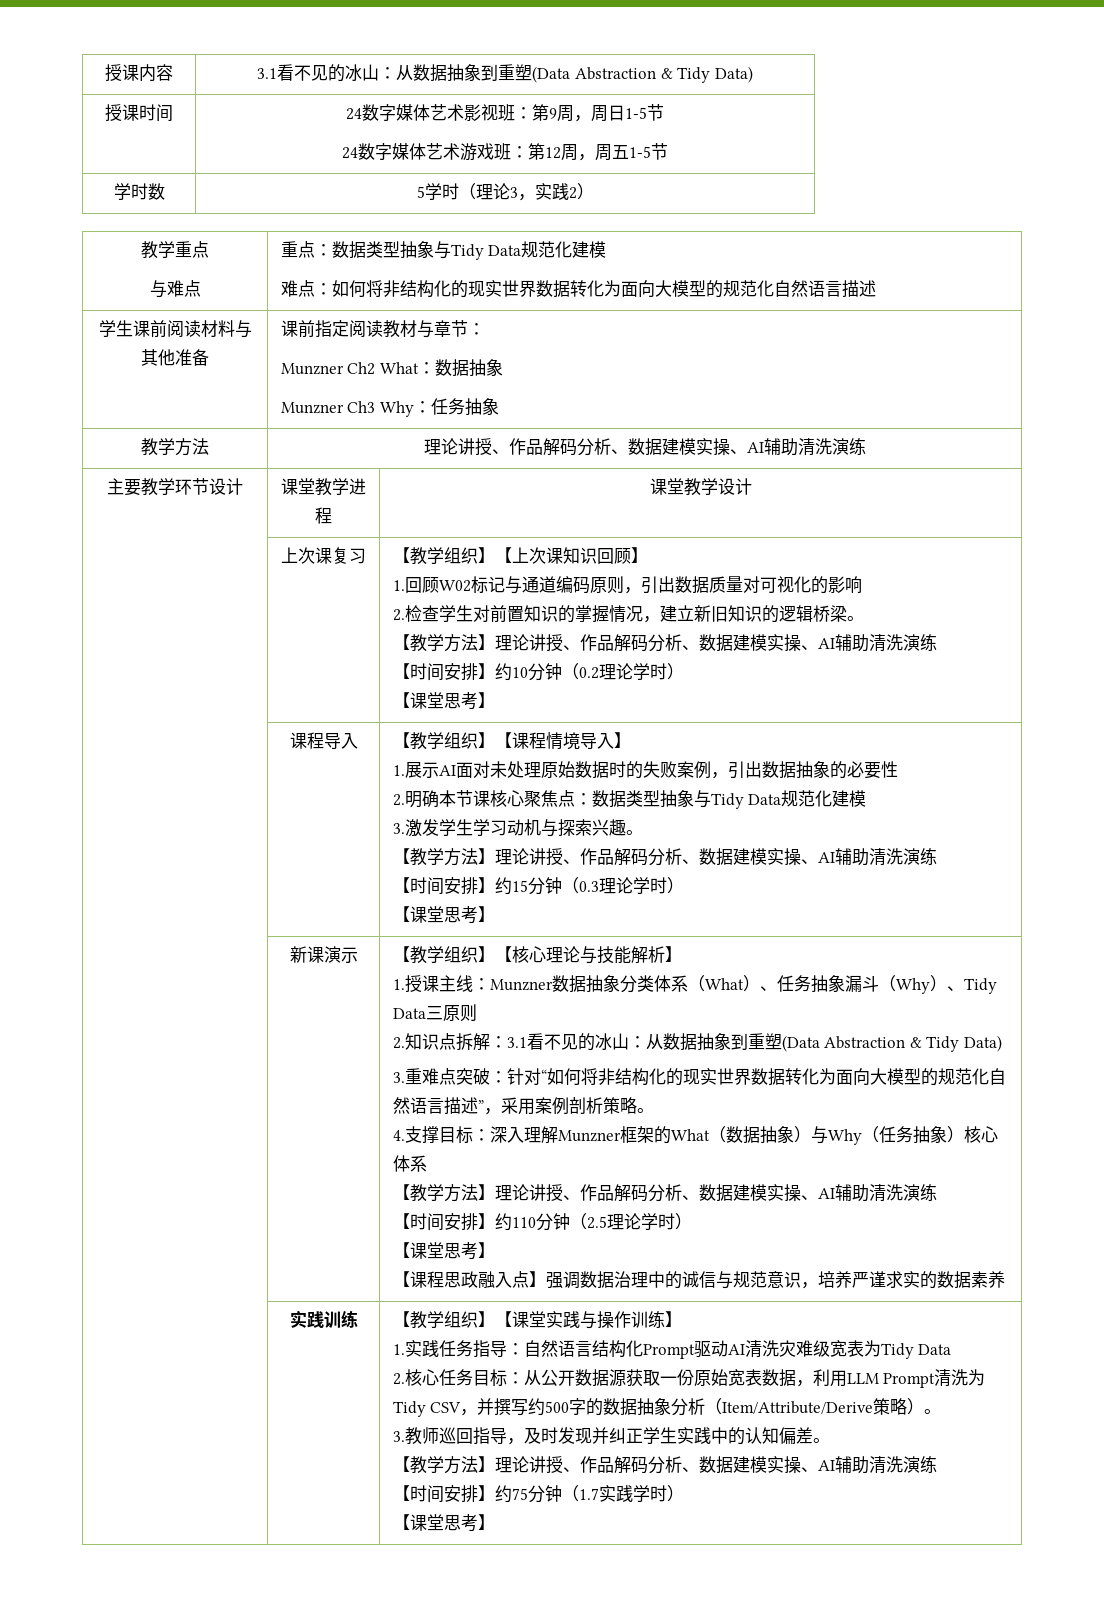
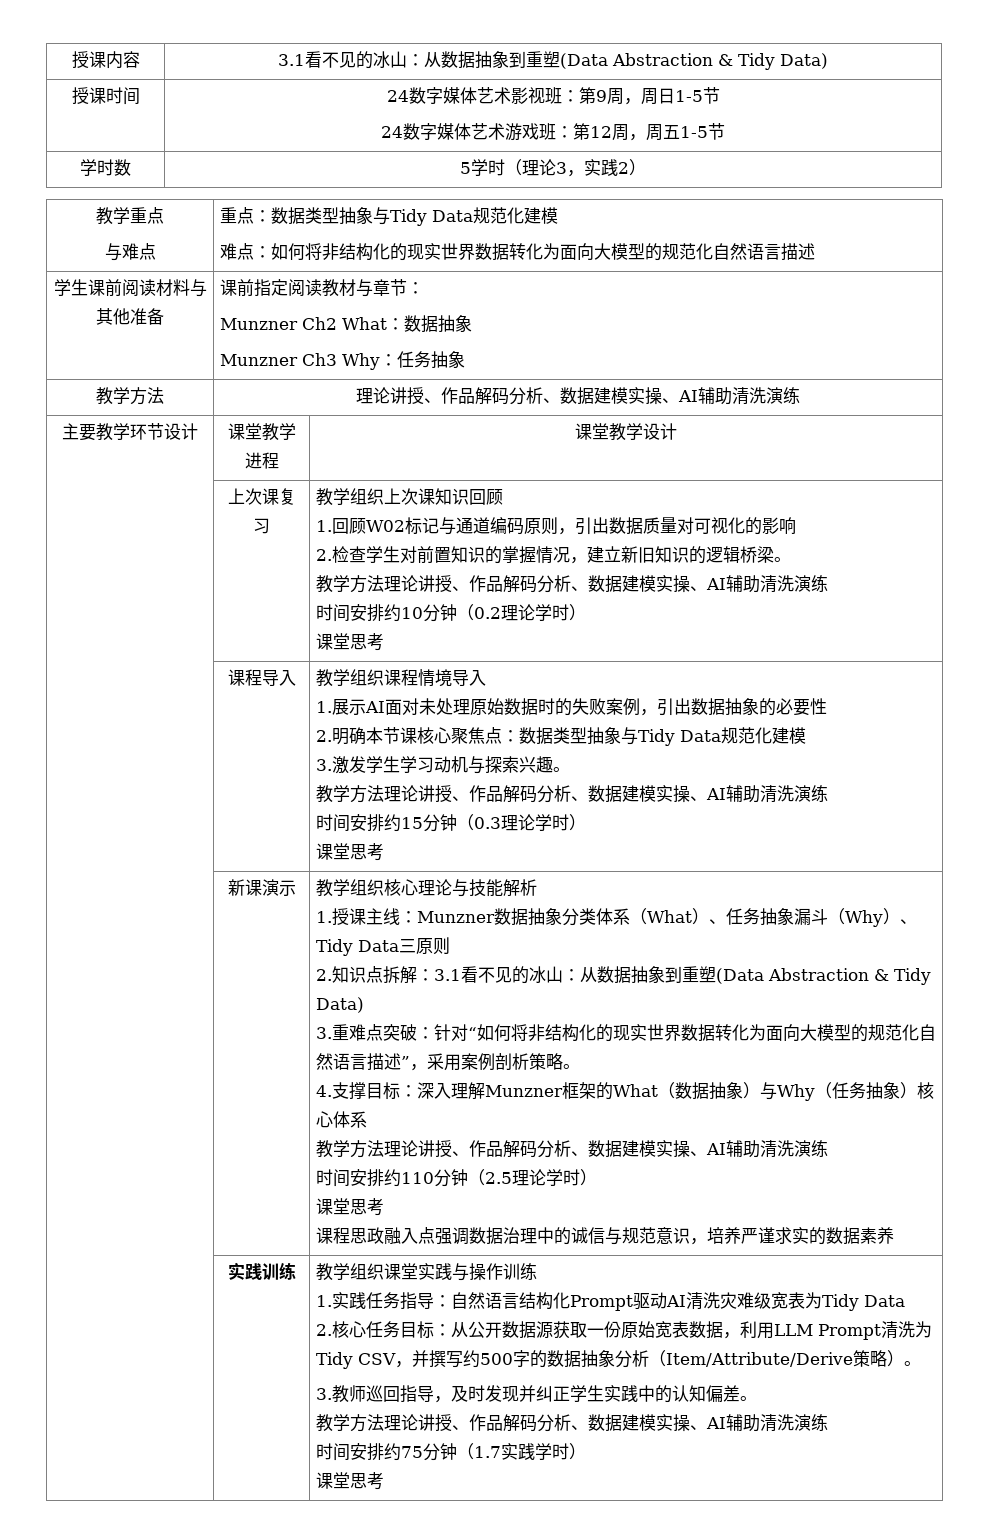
[392,547,512,565] 【教学组织】【 -> [315,488,384,506] 教学组织
[630,547,648,563] 】 -> (503, 497) none
[392,634,495,652] 【教学方法】 -> [315,575,384,593] 教学方法
[392,663,495,681] 【时间安排】 -> [315,604,384,622] 时间安排
[392,692,495,710] 【课堂思考】 -> [315,633,384,651] 课堂思考
[392,732,512,750] 【教学组织】【 -> [315,669,384,687] 教学组织
[613,732,631,748] 】 -> (486, 678) none
[392,848,495,866] 【教学方法】 -> [315,785,384,803] 教学方法
[392,877,495,895] 【时间安排】 -> [315,814,384,832] 时间安排
[392,906,495,924] 【课堂思考】 -> [315,843,384,861] 课堂思考
[392,946,512,964] 【教学组织】【 -> [315,879,384,897] 教学组织
[664,946,682,962] 】 -> (537, 887) none
[392,1184,495,1202] 【教学方法】 -> [315,1140,384,1158] 教学方法
[392,1213,495,1231] 【时间安排】 -> [315,1169,384,1187] 时间安排
[392,1242,495,1260] [392,1271,410,1287] 【课堂思考】 // 【 -> [315,1198,384,1216] 课堂思考 //
[528,1271,546,1287] 】 -> (435, 1235) none
[392,1311,512,1329] 【教学组织】【 -> [315,1263,384,1281] 教学组织
[664,1311,682,1327] 】 -> (537, 1271) none
[392,1456,495,1474] 【教学方法】 -> [315,1414,384,1432] 教学方法
[392,1485,495,1503] 【时间安排】 -> [315,1443,384,1461] 时间安排
[392,1514,495,1532] 【课堂思考】 -> [315,1472,384,1490] 课堂思考

